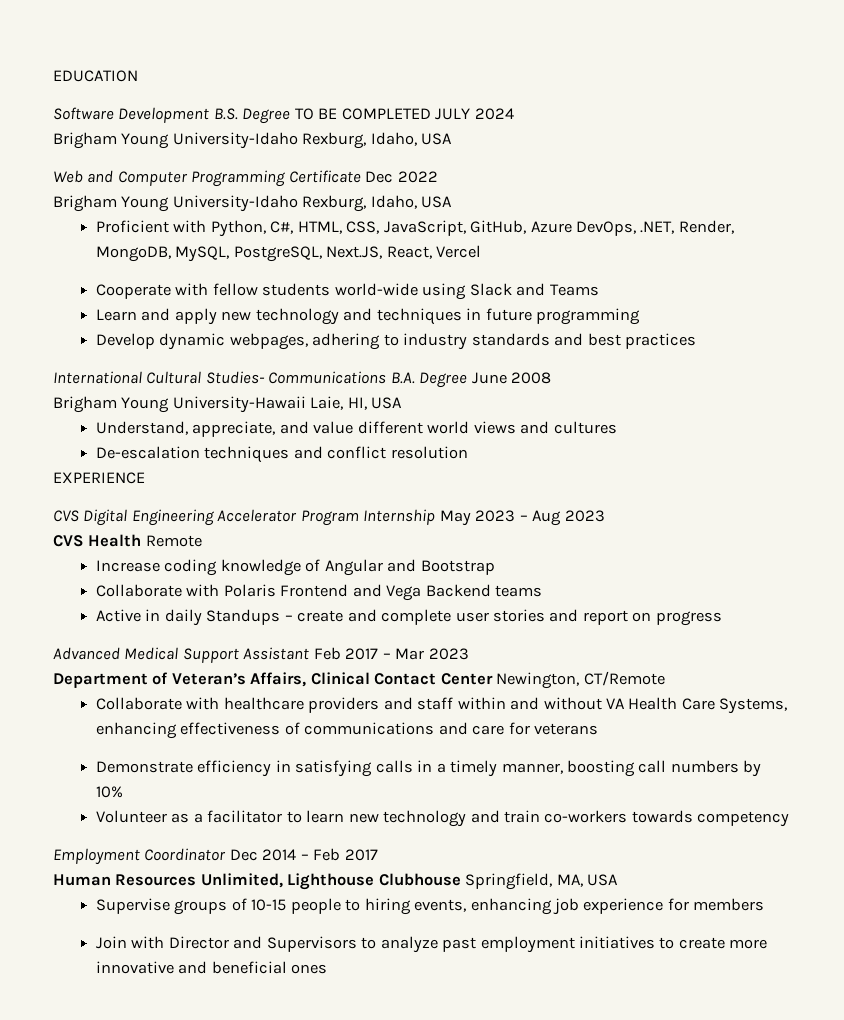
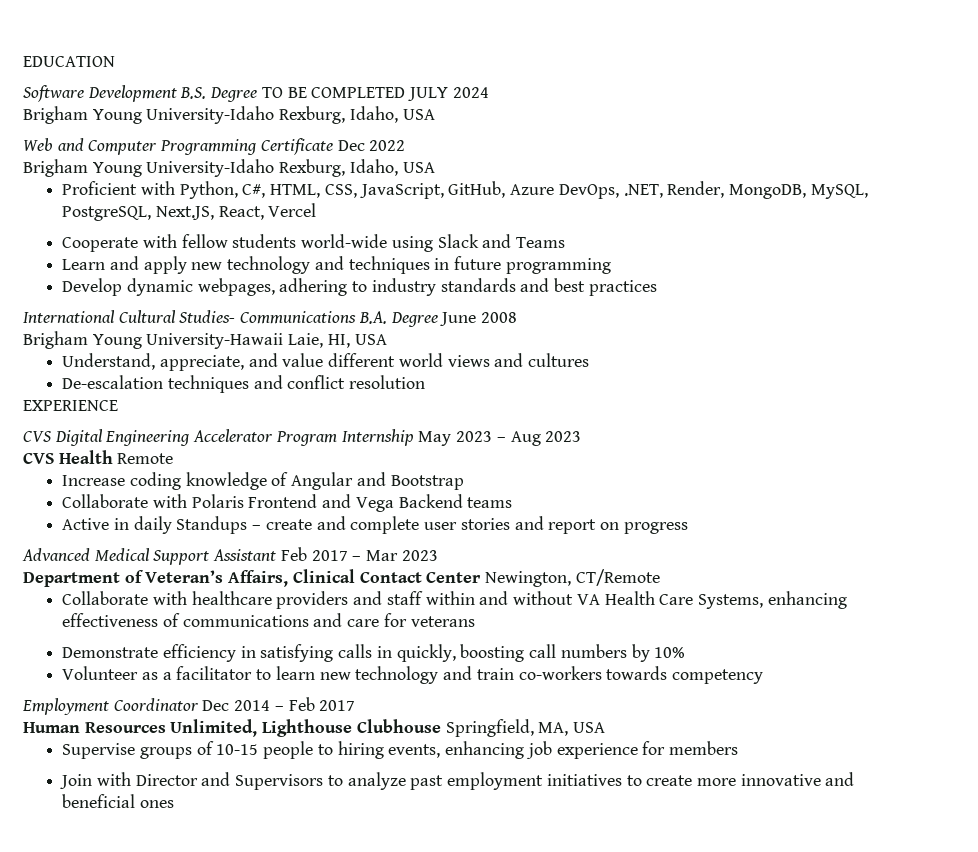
[436,760,563,777] a timely manner, -> [396,644,456,662] quickly,

